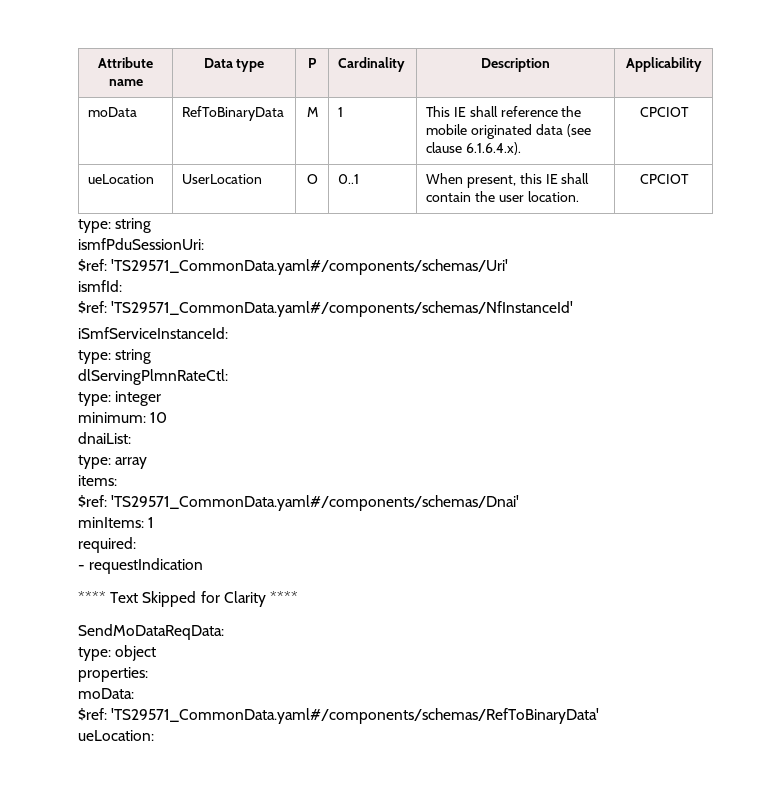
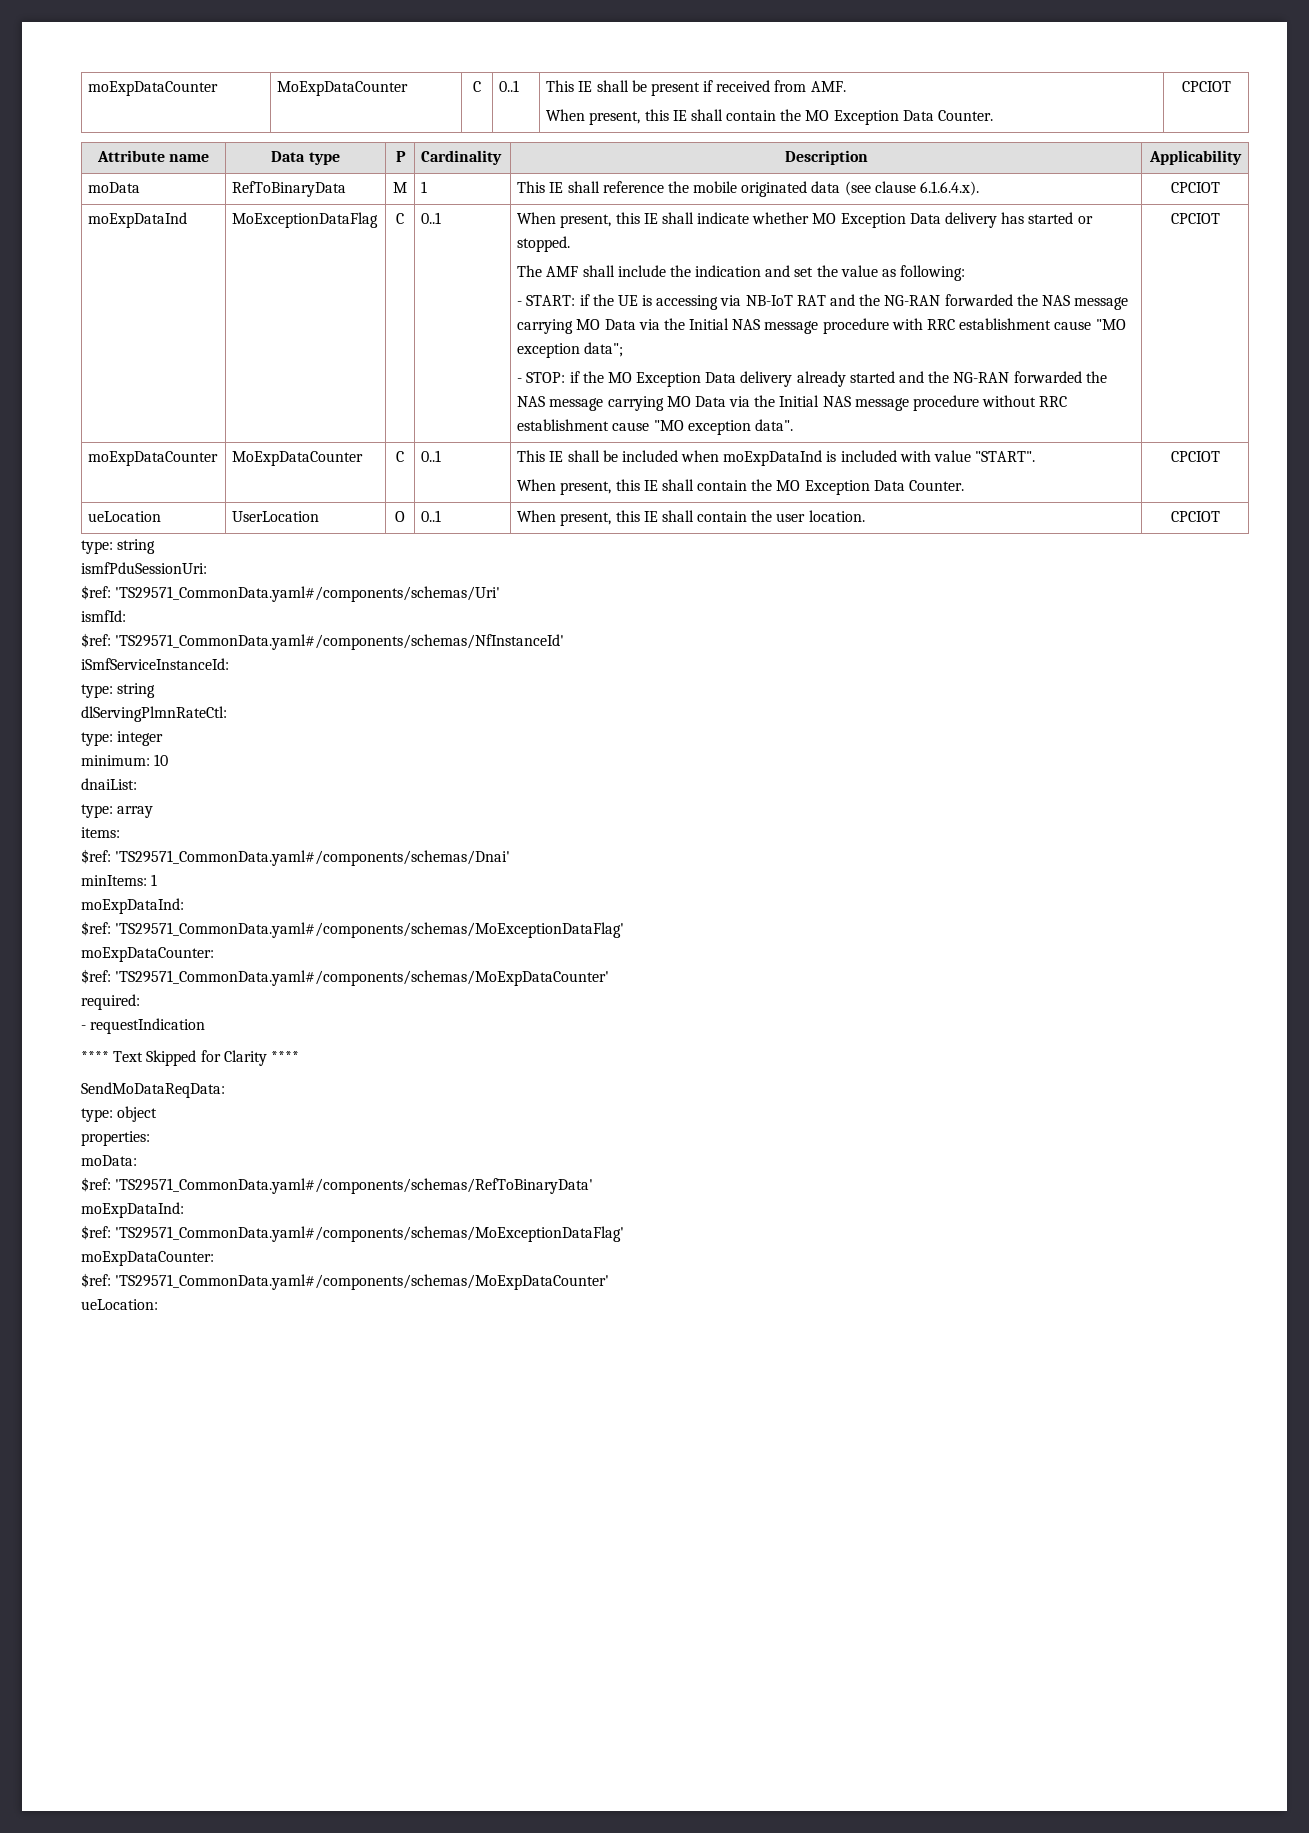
(98, 62) none -> [88,81,219,96] [277,81,409,96] [473,81,481,92] [499,80,520,92] [546,80,846,96] [546,109,994,125] [1181,81,1231,92] moExpDataCounter | MoExpDataCounter | C | 0..1 | This IE shall be present if received from AMF. // When present, this IE shall contain the MO Exception Data Counter. | CPCIOT //
(689, 112) none -> [88,212,188,228] [232,212,379,228] [396,213,404,224] [421,212,442,224] [517,212,1093,228] [517,236,571,252] [517,265,966,281] [517,294,1129,310] [517,318,1126,334] [517,342,624,358] [517,371,1107,387] [517,395,1068,411] [517,419,793,435] [1170,213,1220,224] [88,451,219,466] [232,451,364,466] [396,451,404,462] [421,450,442,462] [517,450,1036,466] [517,479,965,495] [1170,451,1220,462] // moExpDataInd | MoExceptionDataFlag | C | 0..1 | When present, this IE shall indicate whether MO Exception Data delivery has started or stopped. // The AMF shall include the indication and set the value as following: // - START: if the UE is accessing via NB-IoT RAT and the NG-RAN forwarded the NAS message carrying MO Data via the Initial NAS message procedure with RRC establishment cause "MO exception data"; // - STOP: if the MO Exception Data delivery already started and the NG-RAN forwarded the NAS message carrying MO Data via the Initial NAS message procedure without RRC establishment cause "MO exception data". | CPCIOT // moExpDataCounter | MoExpDataCounter | C | 0..1 | This IE shall be included when moExpDataInd is included with value "START". // When present, this IE shall contain the MO Exception Data Counter. | CPCIOT
(155, 522) none -> [81,898,184,914] [81,921,625,938] [81,947,214,962] [81,969,610,986] // moExpDataInd: // $ref: 'TS29571_CommonData.yaml#/components/schemas/MoExceptionDataFlag' // moExpDataCounter: // $ref: 'TS29571_CommonData.yaml#/components/schemas/MoExpDataCounter'
(600, 716) none -> [81,1202,184,1218] [81,1225,625,1242] [81,1251,214,1266] [81,1273,610,1290] // moExpDataInd: // $ref: 'TS29571_CommonData.yaml#/components/schemas/MoExceptionDataFlag' // moExpDataCounter: // $ref: 'TS29571_CommonData.yaml#/components/schemas/MoExpDataCounter'

